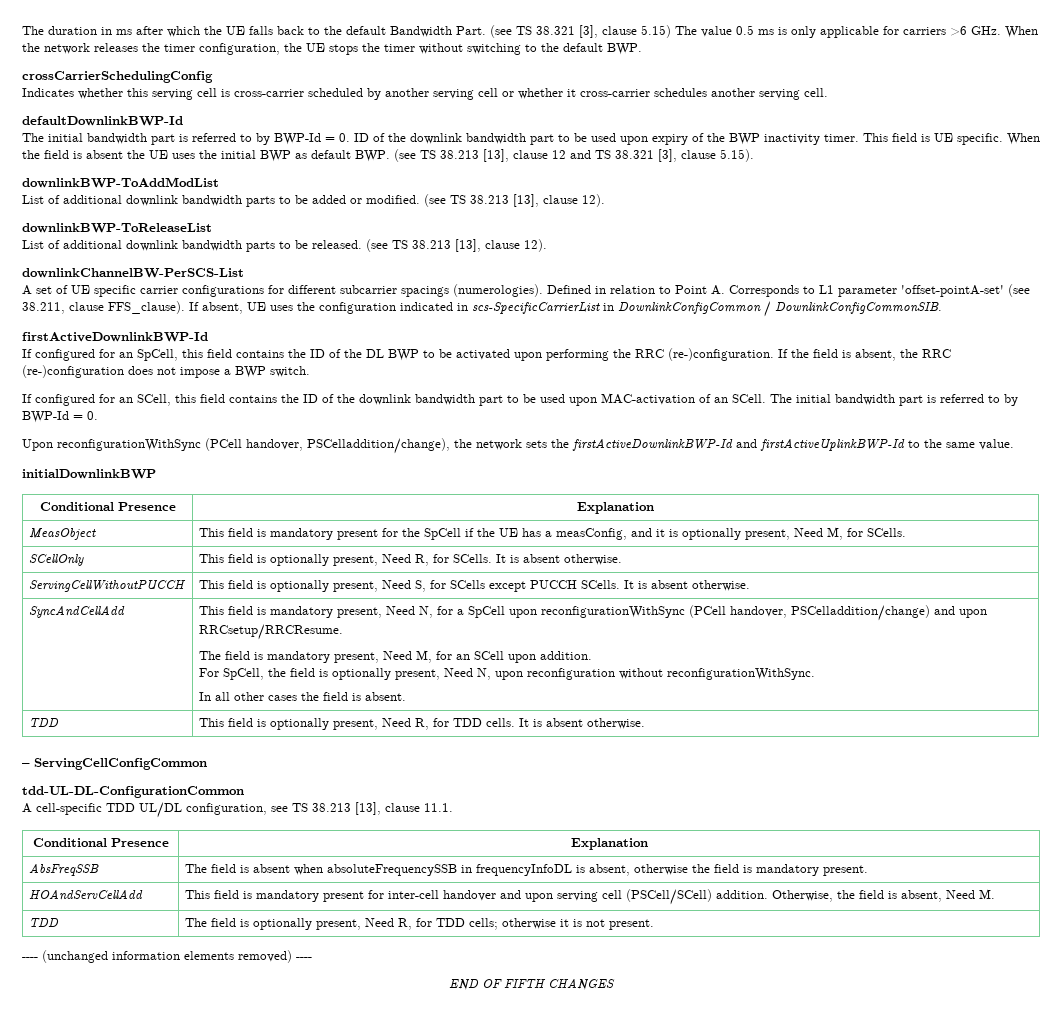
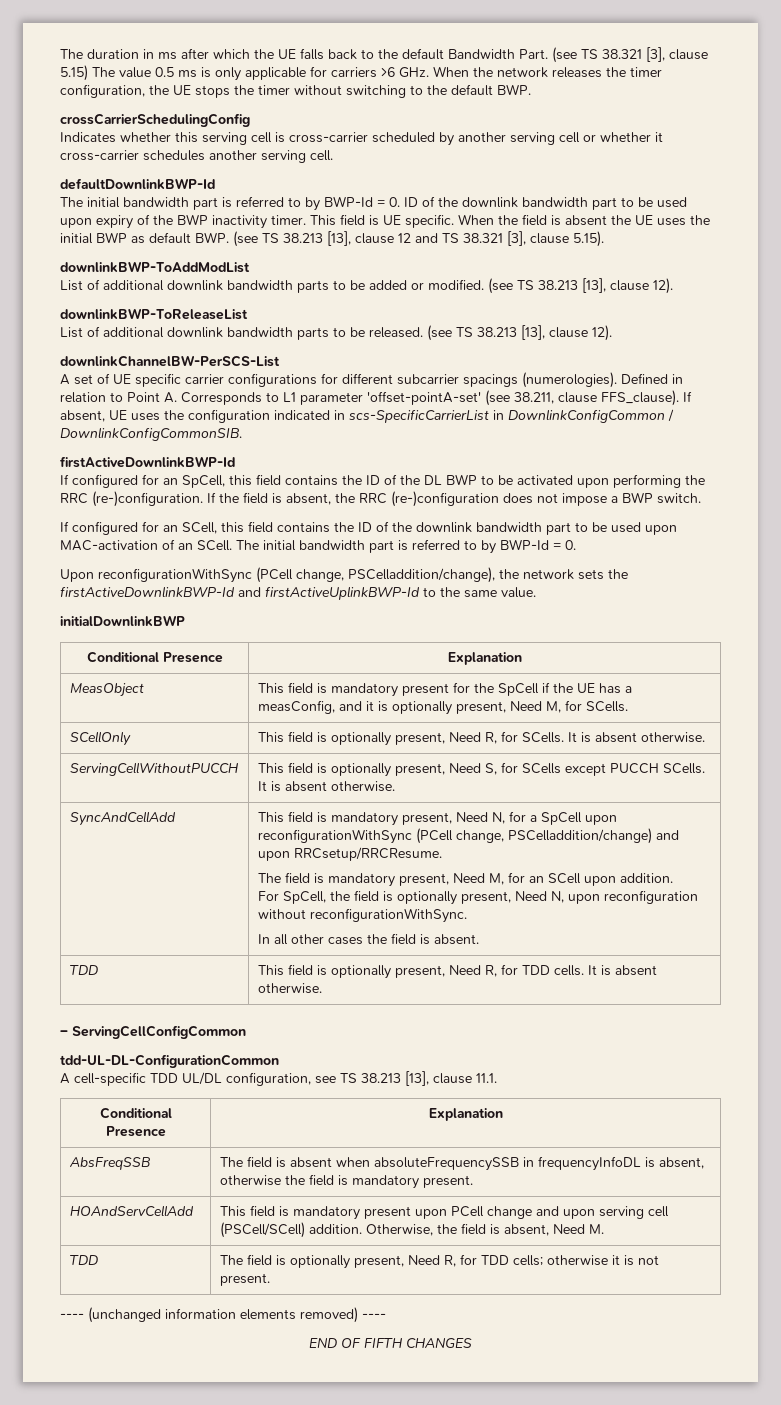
[246,439,303,451] handover, -> [296,569,344,582] change,
[730,606,788,618] handover, -> [455,830,504,843] change,
[368,890,497,901] for inter-cell handover -> [414,1206,532,1219] upon PCell change

